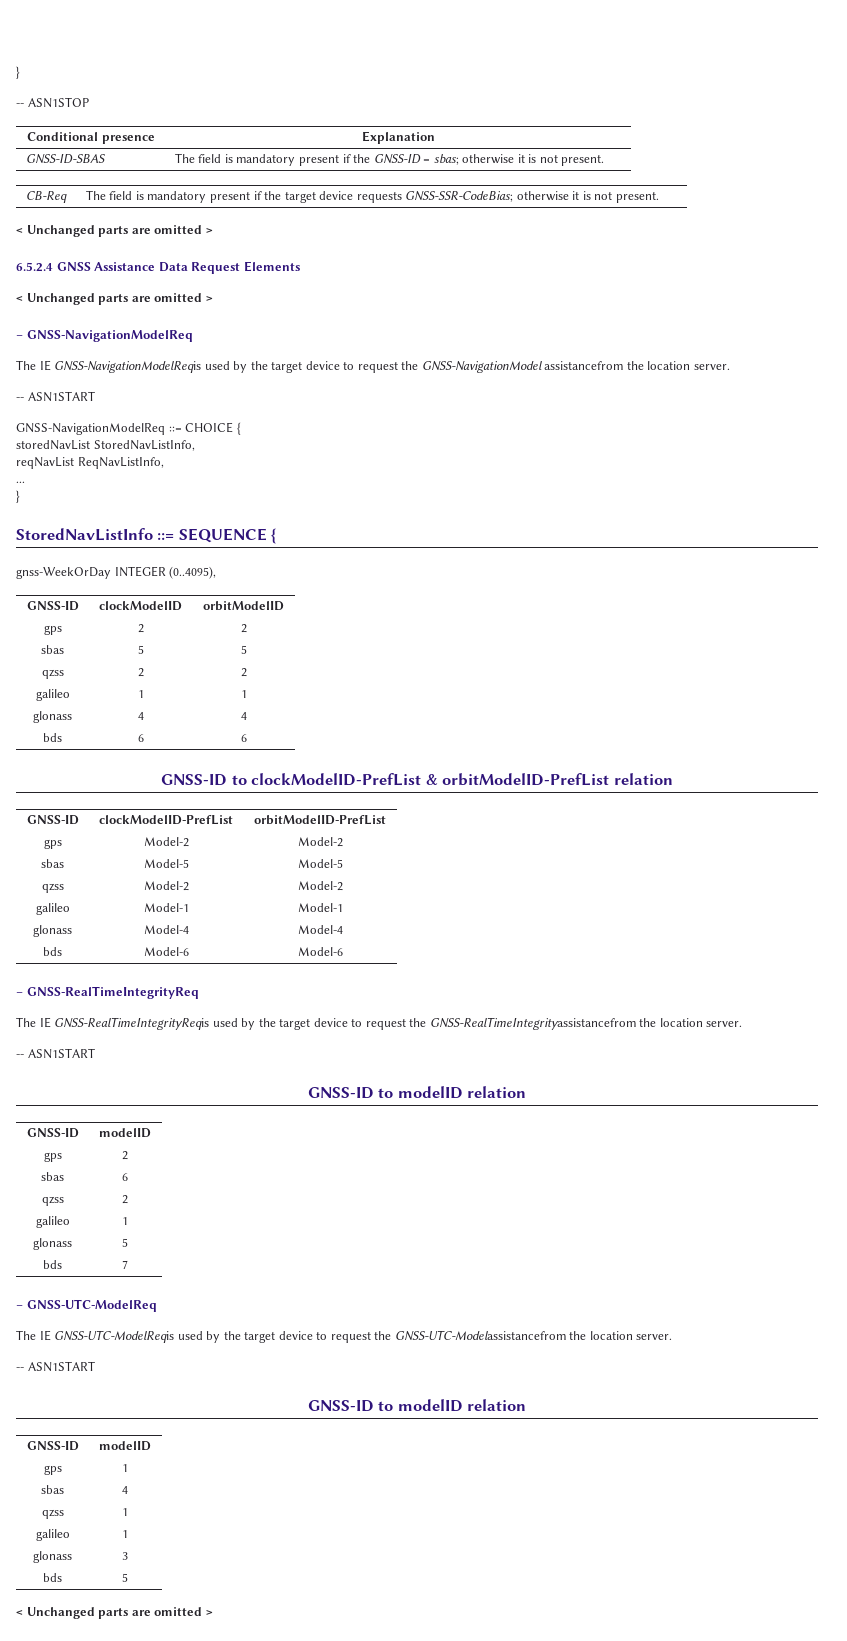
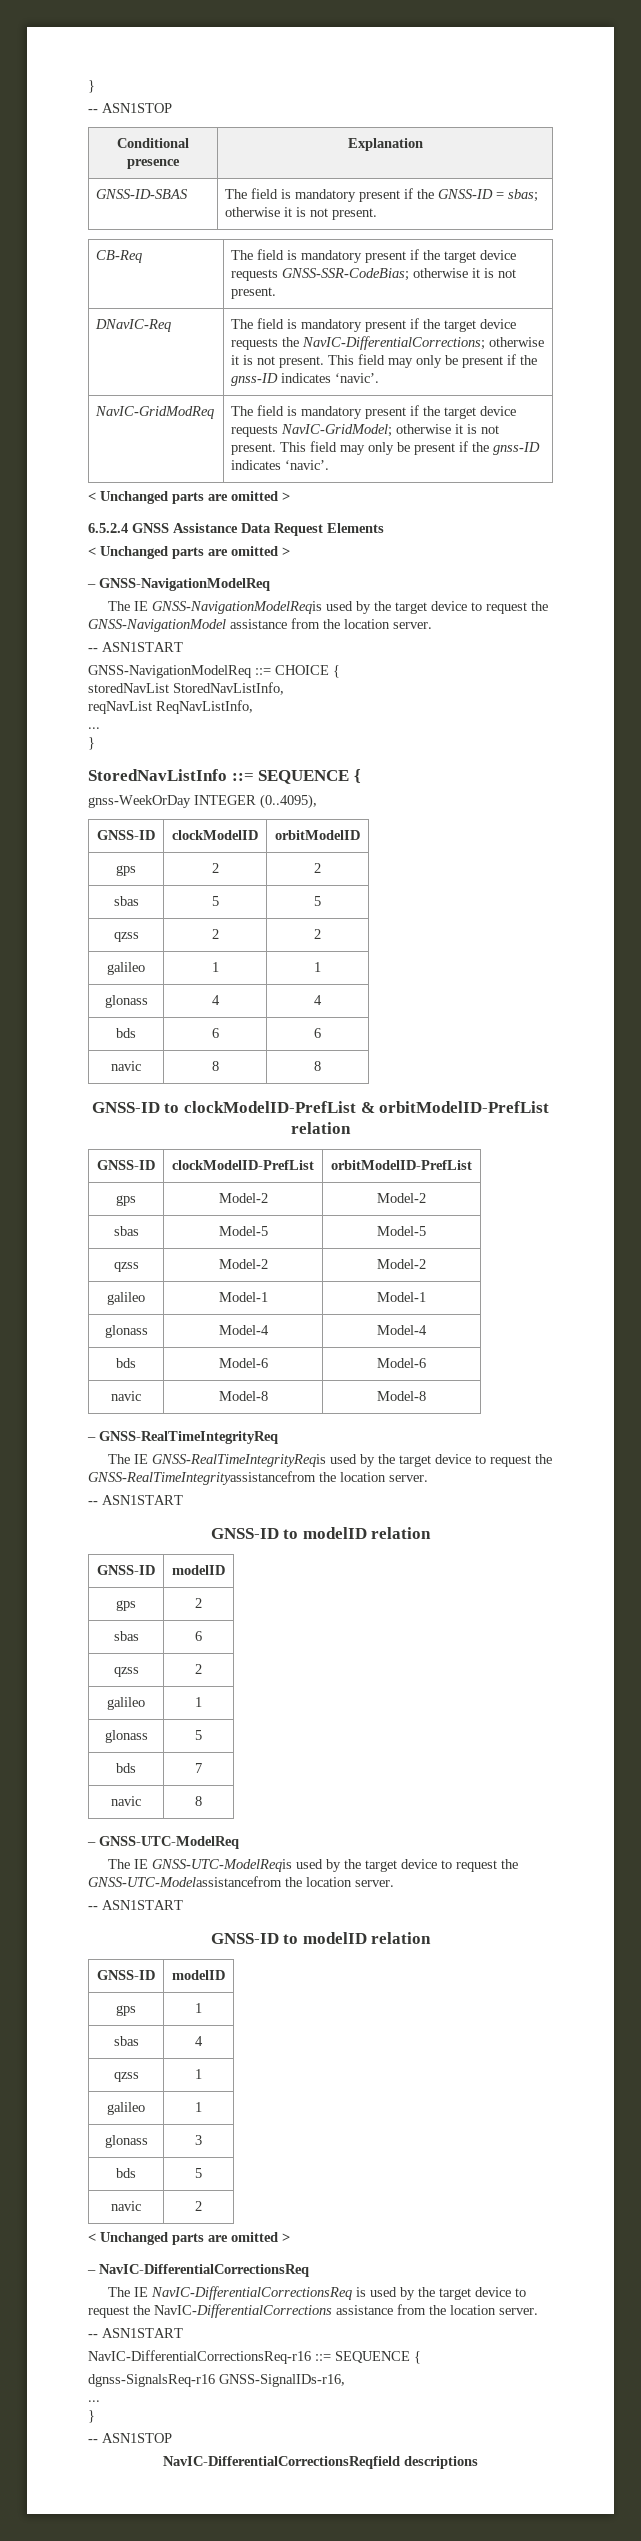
(659, 197) none -> [95,319,172,332] [231,318,517,332] [231,336,545,350] [231,354,538,368] [231,373,380,386] [95,406,215,419] [231,405,517,419] [231,424,500,437] [231,441,541,455] [231,460,330,470] // DNavIC-Req | The field is mandatory present if the target device requests the NavIC-DifferentialCorrections; otherwise it is not present. This field may only be present if the gnss-ID indicates ‘navic’. // NavIC-GridModReq | The field is mandatory present if the target device requests NavIC-GridModel; otherwise it is not present. This field may only be present if the gnss-ID indicates ‘navic’.
[544,361,624,370] assistancefrom -> [230,618,320,629] assistance from
(247, 738) none -> [111,1061,141,1071] [211,1061,219,1071] [314,1061,321,1071] // navic | 8 | 8
(343, 951) none -> [111,1391,141,1401] [218,1391,268,1401] [377,1391,426,1401] // navic | Model-8 | Model-8
(128, 1264) none -> [111,1796,141,1806] [195,1796,202,1806] // navic | 8
[16,1607,213,1619] // < Unchanged parts are omitted > -> [111,2201,141,2211] [195,2201,202,2211] [88,2232,290,2245] [87,2264,309,2277] [107,2286,526,2300] [88,2304,538,2318] [88,2328,183,2338] [88,2350,421,2364] [88,2374,345,2387] [88,2400,100,2402] [88,2410,95,2423] [88,2433,172,2443] [163,2456,478,2469] // navic | 2 // < Unchanged parts are omitted > // – NavIC-DifferentialCorrectionsReq // The IE NavIC-DifferentialCorrectionsReq is used by the target device to request the NavIC-DifferentialCorrections assistance from the location server. // -- ASN1START // NavIC-DifferentialCorrectionsReq-r16 ::= SEQUENCE { // dgnss-SignalsReq-r16 GNSS-SignalIDs-r16, // ... // } // -- ASN1STOP // NavIC-DifferentialCorrectionsReqfield descriptions

